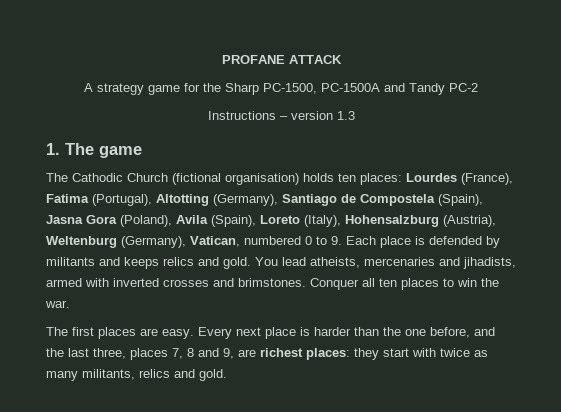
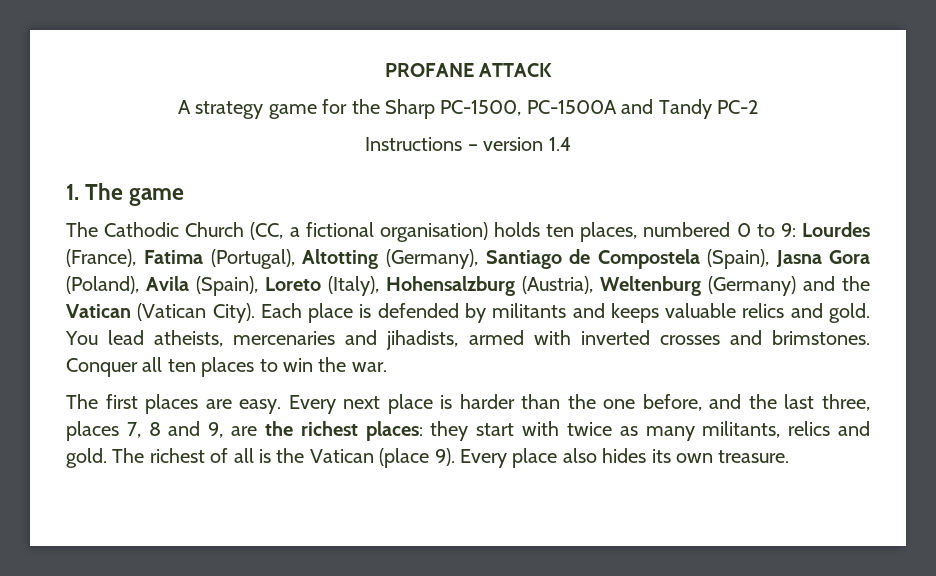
[336,111,355,120] 1.3 -> [548,137,571,151] 1.4
[172,173,402,185] (fictional organisation) holds ten places: -> [250,222,796,242] (CC, a fictional organisation) holds ten places, numbered 0 to 9:
[121,236,342,248] (Germany), Vatican, numbered 0 to 9. -> [707,276,870,296] [66,303,255,323] (Germany) and the Vatican (Vatican City).
(159, 263) none -> [665,303,737,318] valuable
(256, 353) none -> [264,421,293,436] the
(227, 375) none -> [112,448,790,468] The richest of all is the Vatican (place 9). Every place also hides its own treasure.

